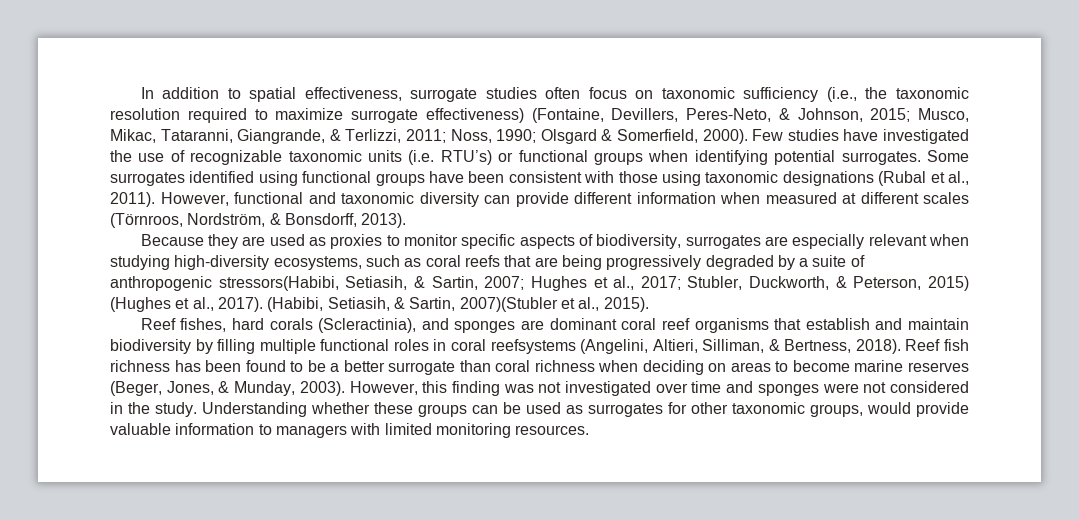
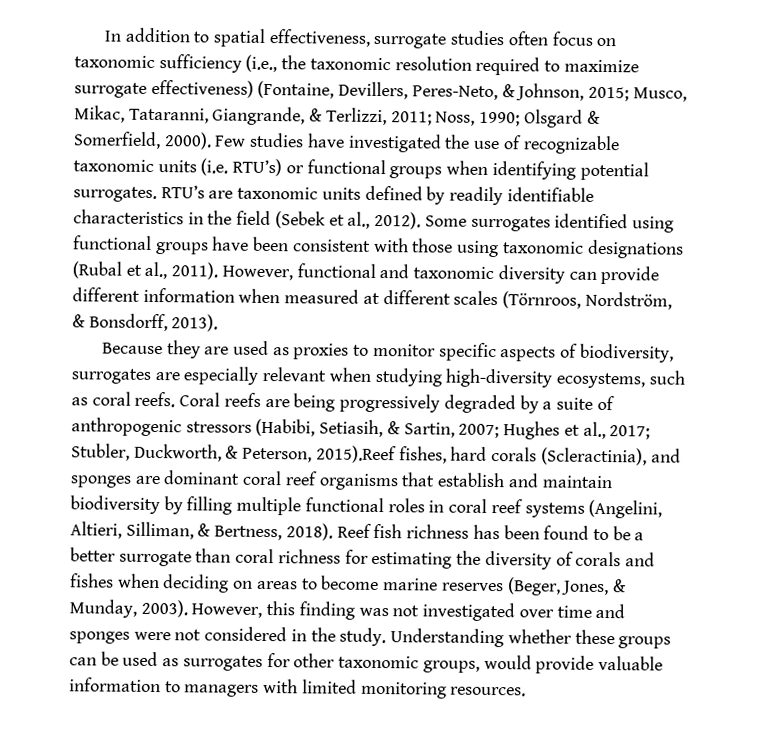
(921, 158) none -> [160,185,594,206] [73,209,422,230] RTU’s are taxonomic units defined by readily identifiable characteristics in the field (Sebek et al., 2012).
[464,255,532,267] reefs that -> [134,391,261,408] reefs. Coral reefs
[218,276,339,291] stressors(Habibi, -> [185,418,316,437] stressors (Habibi,
[928,276,969,291] [110,297,649,312] [140,318,176,330] 2015) (Hughes et al., 2017). (Habibi, Setiasih, & Sartin, 2007)(Stubler et al., 2015). // Reef -> [315,445,397,464] 2015).Reef
[490,339,576,354] reefsystems -> [490,499,585,518] reef systems
(595, 366) none -> [344,549,655,570] [70,573,114,588] for estimating the diversity of corals and fishes

